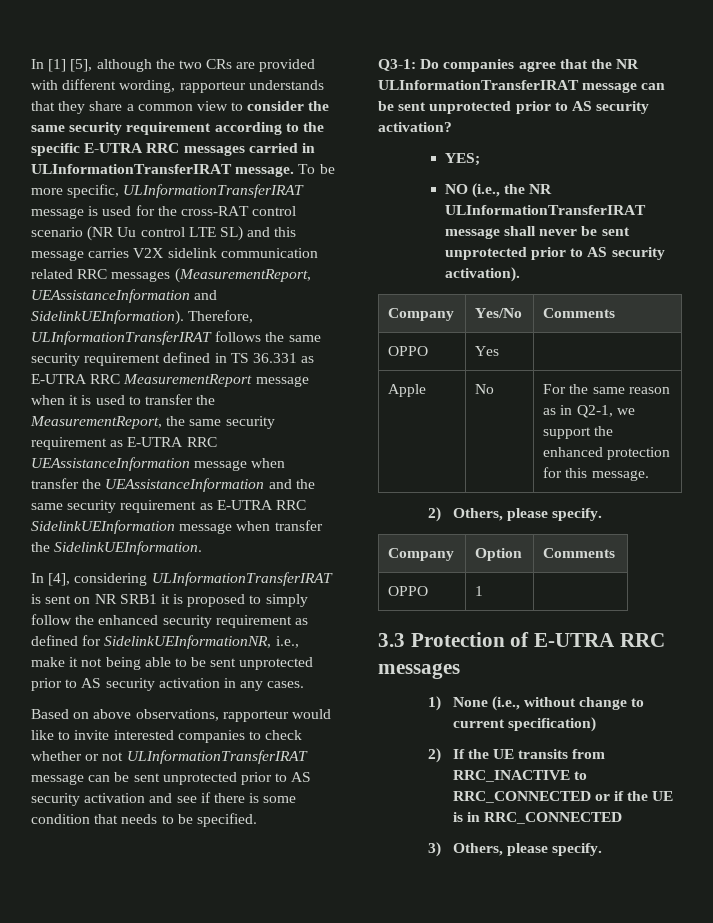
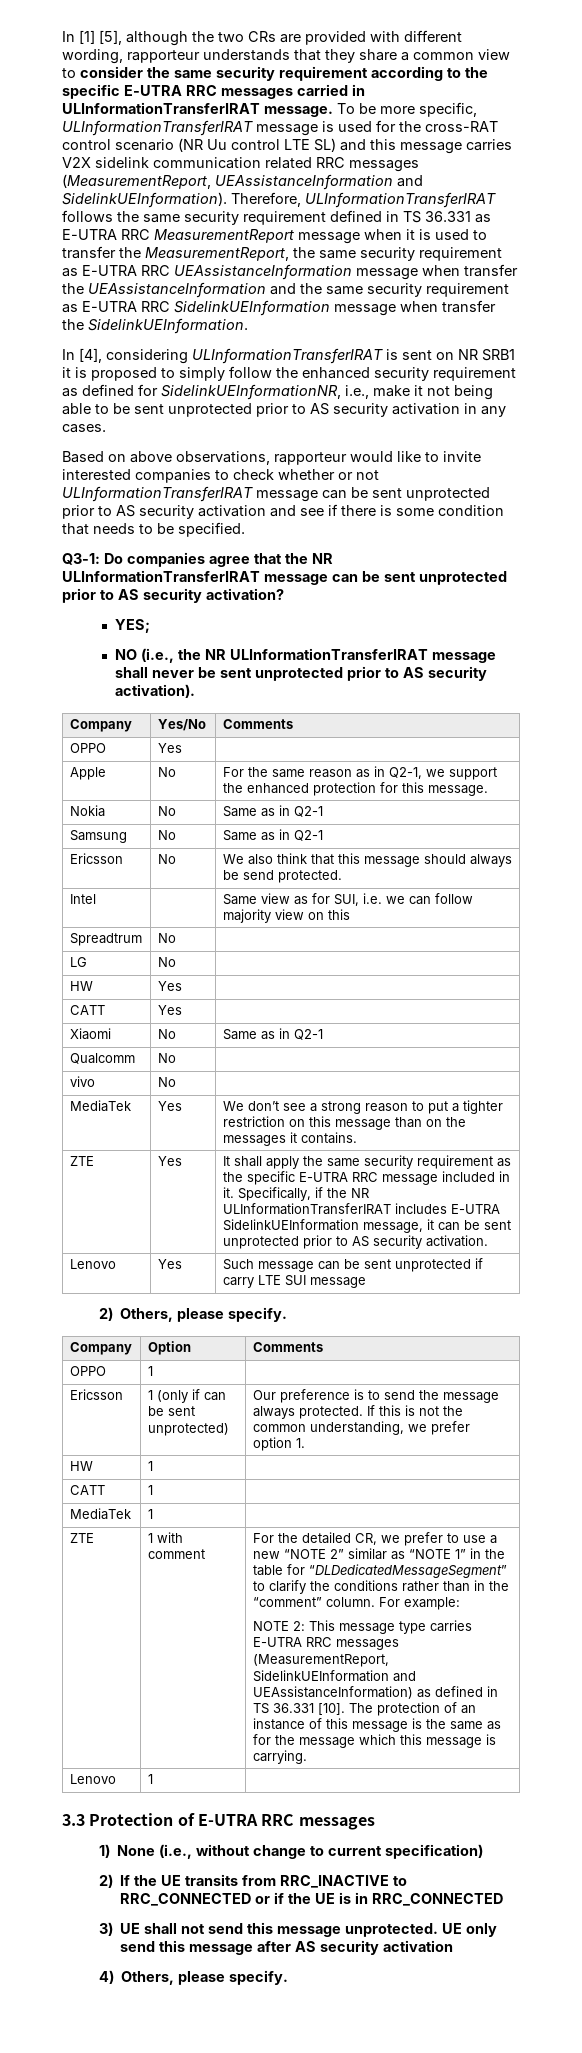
(649, 475) none -> [69,805,105,817] [157,806,176,816] [222,805,323,817] [69,830,127,843] [157,830,176,840] [222,829,323,841] [69,853,123,864] [157,854,176,864] [222,853,512,867] [222,870,342,883] [69,894,96,904] [222,893,473,906] [222,909,350,923] [69,933,142,946] [157,933,176,943] [69,957,87,967] [157,957,176,967] [69,981,93,991] [157,981,182,991] [69,1005,105,1015] [157,1005,182,1015] [69,1028,111,1040] [157,1029,176,1039] [222,1028,323,1040] [69,1053,135,1064] [157,1053,176,1063] [69,1076,95,1087] [157,1077,176,1087] [69,1100,131,1112] [157,1101,182,1111] [222,1100,503,1114] [222,1116,466,1130] [222,1132,357,1146] [69,1156,94,1166] [157,1156,182,1166] [222,1155,511,1169] [222,1171,510,1185] [222,1187,369,1201] [222,1203,500,1215] [222,1219,511,1233] [222,1235,488,1249] [69,1259,116,1269] [157,1259,182,1269] [222,1258,483,1272] [222,1275,366,1288] // Nokia | No | Same as in Q2-1 // Samsung | No | Same as in Q2-1 // Ericsson | No | We also think that this message should always be send protected. // Intel | | Same view as for SUI, i.e. we can follow majority view on this // Spreadtrum | No | // LG | No | // HW | Yes | // CATT | Yes | // Xiaomi | No | Same as in Q2-1 // Qualcomm | No | // vivo | No | // MediaTek | Yes | We don’t see a strong reason to put a tighter restriction on this message than on the messages it contains. // ZTE | Yes | It shall apply the same security requirement as the specific E-UTRA RRC message included in it. Specifically, if the NR ULInformationTransferIRAT includes E-UTRA SidelinkUEInformation message, it can be sent unprotected prior to AS security activation. // Lenovo | Yes | Such message can be sent unprotected if carry LTE SUI message
(484, 591) none -> [69,1389,123,1400] [147,1389,226,1403] [147,1406,195,1416] [147,1423,229,1436] [252,1389,499,1403] [252,1405,463,1419] [252,1421,470,1435] [252,1437,305,1451] [69,1461,93,1471] [147,1461,153,1471] [69,1485,105,1495] [147,1485,153,1495] [69,1508,131,1520] [147,1509,153,1519] [69,1533,94,1543] [147,1532,183,1543] [147,1549,205,1559] [252,1532,497,1546] [252,1548,505,1560] [252,1564,507,1578] [252,1580,509,1594] [252,1597,460,1610] [252,1620,472,1634] [252,1637,399,1650] [252,1654,389,1667] [252,1670,416,1682] [252,1686,498,1699] [252,1702,476,1716] [252,1718,501,1732] [252,1734,496,1748] [252,1750,307,1764] [69,1774,116,1784] [147,1774,153,1784] // Ericsson | 1 (only if can be sent unprotected) | Our preference is to send the message always protected. If this is not the common understanding, we prefer option 1. // HW | 1 | // CATT | 1 | // MediaTek | 1 | // ZTE | 1 with comment | For the detailed CR, we prefer to use a new “NOTE 2” similar as “NOTE 1” in the table for “DLDedicatedMessageSegment” to clarify the conditions rather than in the “comment” column. For example: // NOTE 2: This message type carries E-UTRA RRC messages (MeasurementReport, SidelinkUEInformation and UEAssistanceInformation) as defined in TS 36.331 [10]. The protection of an instance of this message is the same as for the message which this message is carrying. // Lenovo | 1 |
(441, 849) none -> [120,1922,498,1937] [120,1940,454,1955] [98,1970,114,1984] UE shall not send this message unprotected. UE only send this message after AS security activation // 4)

